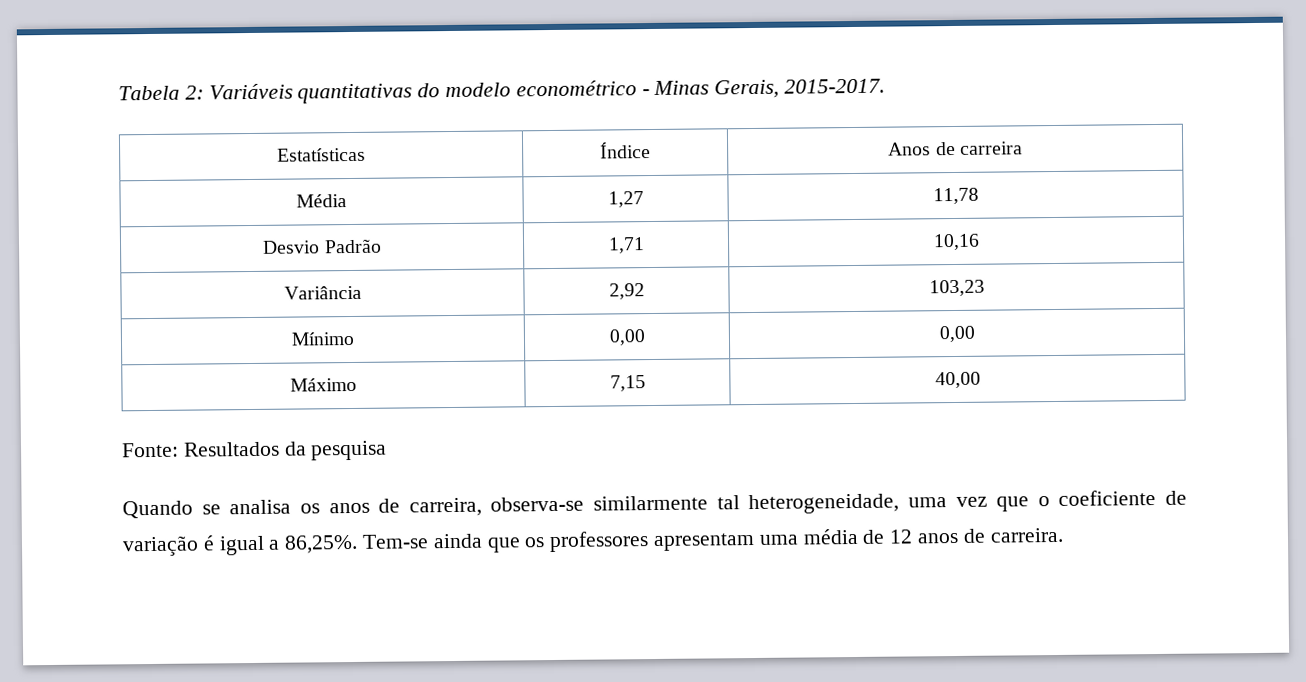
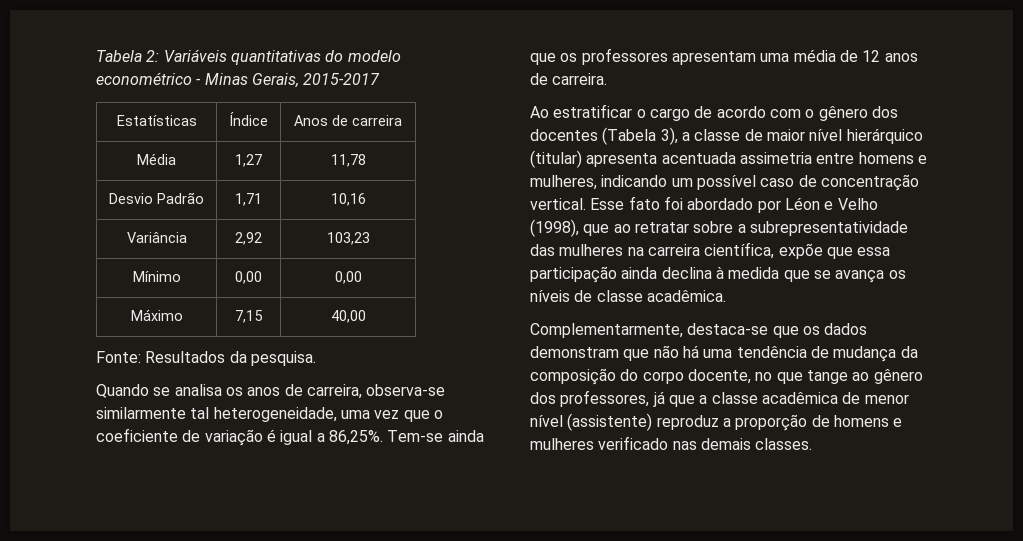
[784,78,886,94] 2015-2017. -> [303,73,381,85] 2015-2017
[310,440,388,461] pesquisa -> [250,351,316,366] pesquisa.
(1064, 535) none -> [530,104,898,121] [530,127,923,145] [530,150,927,168] [530,174,919,191] [530,196,878,213] [530,219,908,237] [530,242,891,259] [530,266,906,283] [530,290,726,302] [530,323,868,338] [530,345,918,362] [530,368,923,385] [530,390,909,407] [530,413,903,431] [530,436,813,450] // Ao estratificar o cargo de acordo com o gênero dos docentes (Tabela 3), a classe de maior nível hierárquico (titular) apresenta acentuada assimetria entre homens e mulheres, indicando um possível caso de concentração vertical. Esse fato foi abordado por Léon e Velho (1998), que ao retratar sobre a subrepresentatividade das mulheres na carreira científica, expõe que essa participação ainda declina à medida que se avança os níveis de classe acadêmica. // Complementarmente, destaca-se que os dados demonstram que não há uma tendência de mudança da composição do corpo docente, no que tange ao gênero dos professores, já que a classe acadêmica de menor nível (assistente) reproduz a proporção de homens e mulheres verificado nas demais classes.

